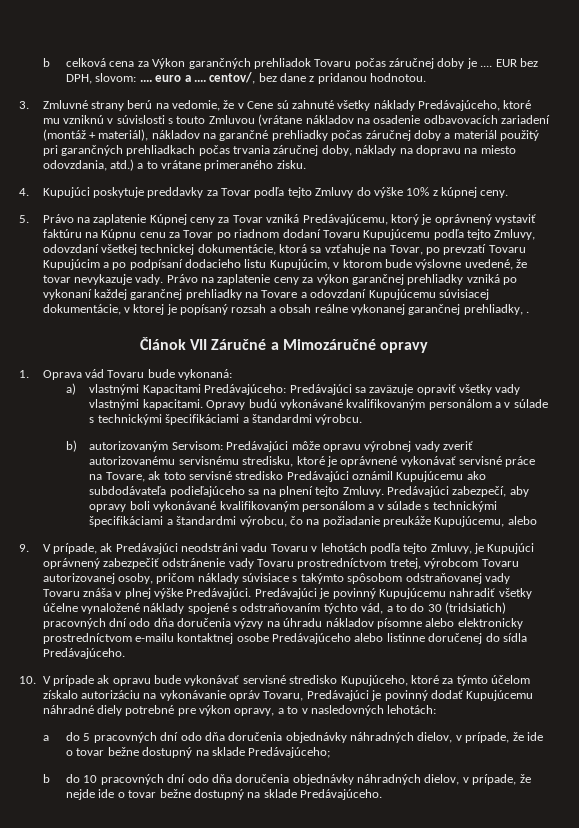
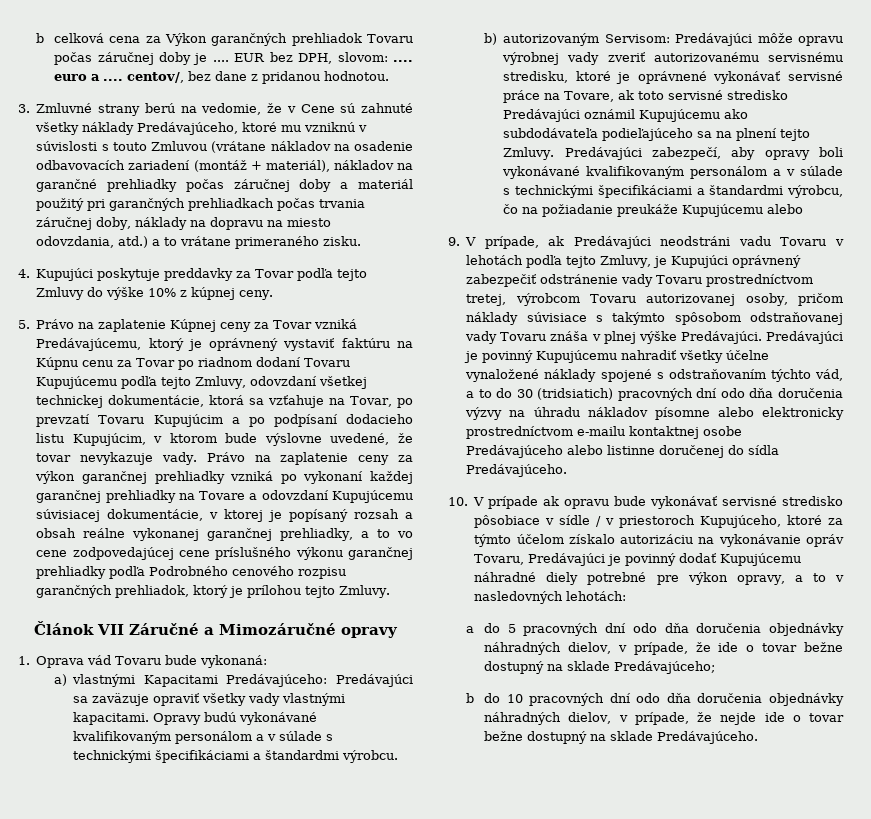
[525,311,529,313] . -> [361,529,413,538] [36,547,413,560] [36,566,347,579] [36,585,391,598] a to vo cene zodpovedajúcej cene príslušného výkonu garančnej prehliadky podľa Podrobného cenového rozpisu garančných prehliadok, ktorý je prílohou tejto Zmluvy.
[434,516,505,527] Kupujúcemu, -> [682,204,764,217] Kupujúcemu
(338, 679) none -> [474,515,696,528] pôsobiace v sídle / v priestoroch

